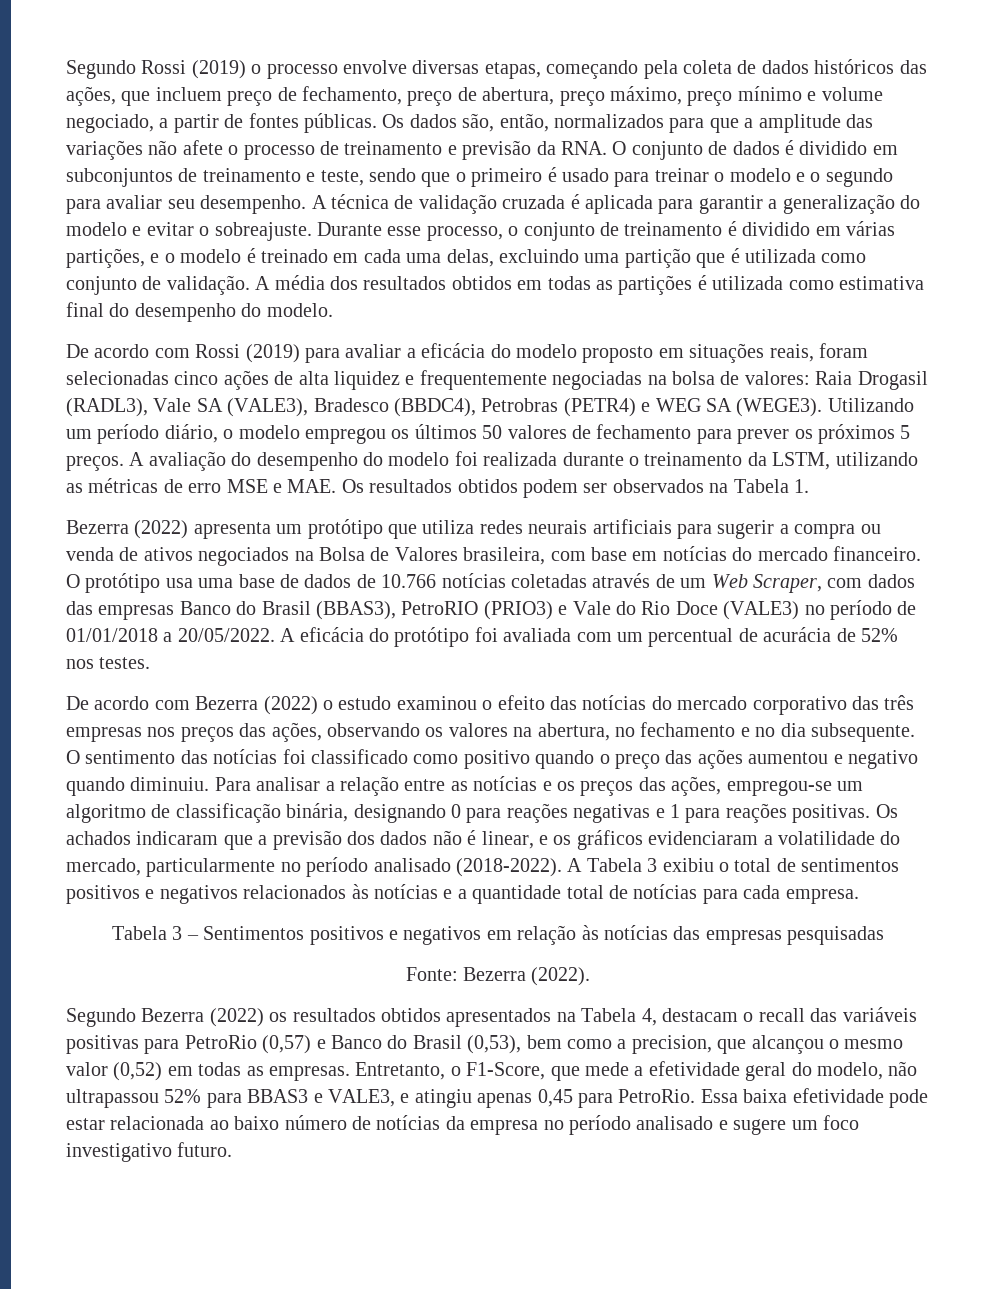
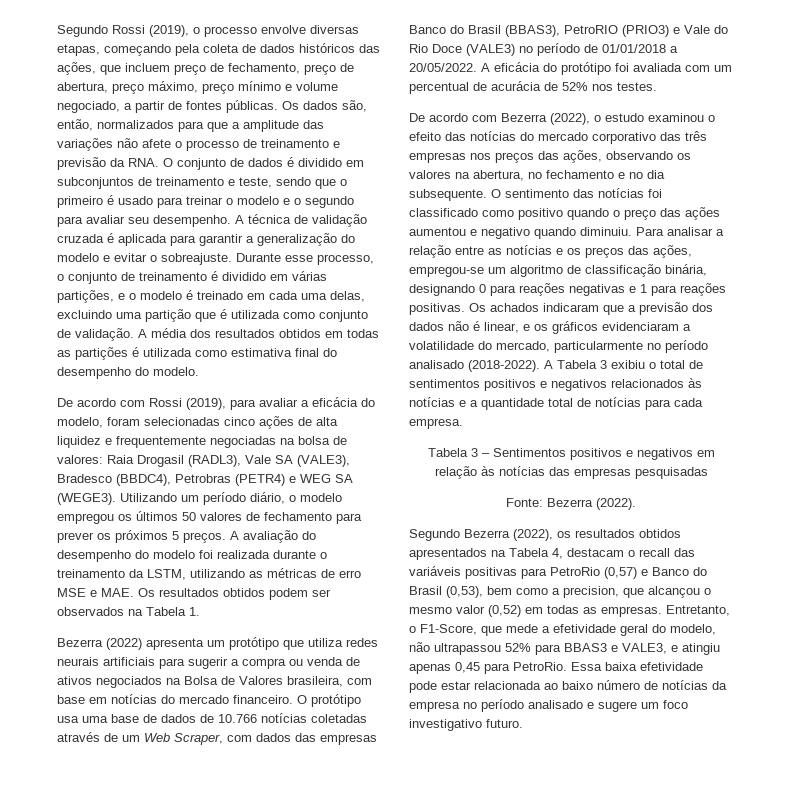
[191,60,246,79] (2019) -> [149,25,189,37] (2019),
[245,344,300,363] (2019) -> [186,398,226,410] (2019),
[515,343,814,363] modelo proposto em situações reais, -> [57,417,103,428] modelo,
[263,696,318,715] (2022) -> [550,113,590,125] (2022),
[209,1008,264,1027] (2022) -> [513,529,553,541] (2022),

